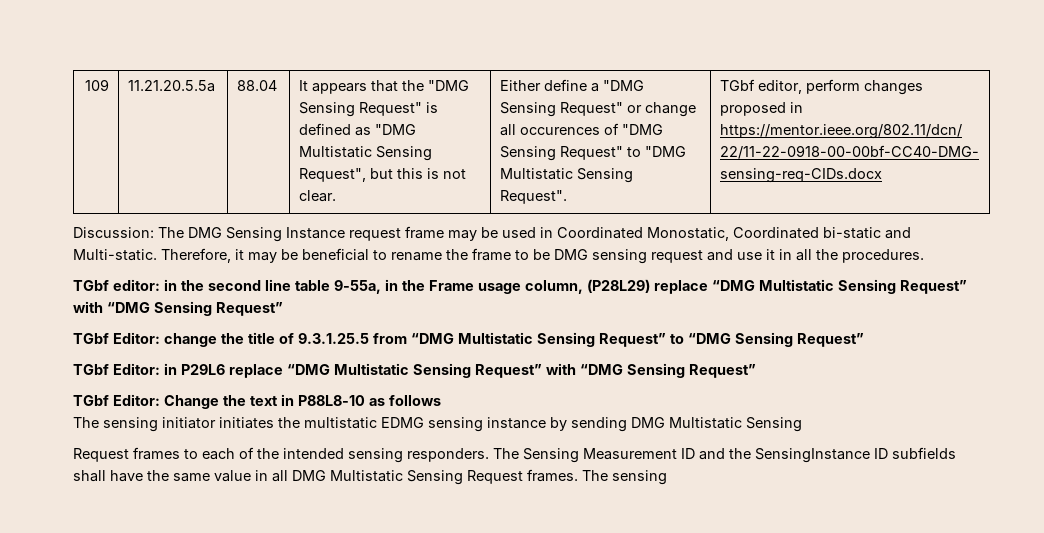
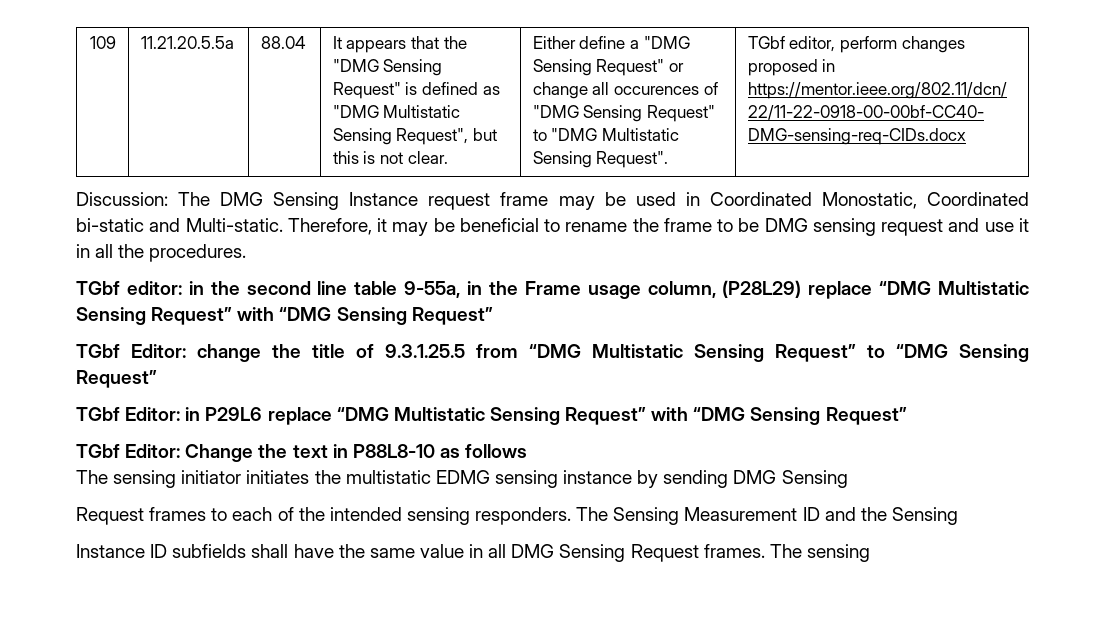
[669,417,742,429] Multistatic -> (777, 477) none
[755,448,870,463] SensingInstance -> [891,507,958,525] [76,544,145,558] Sensing // Instance
[330,470,403,482] Multistatic -> (555, 551) none

